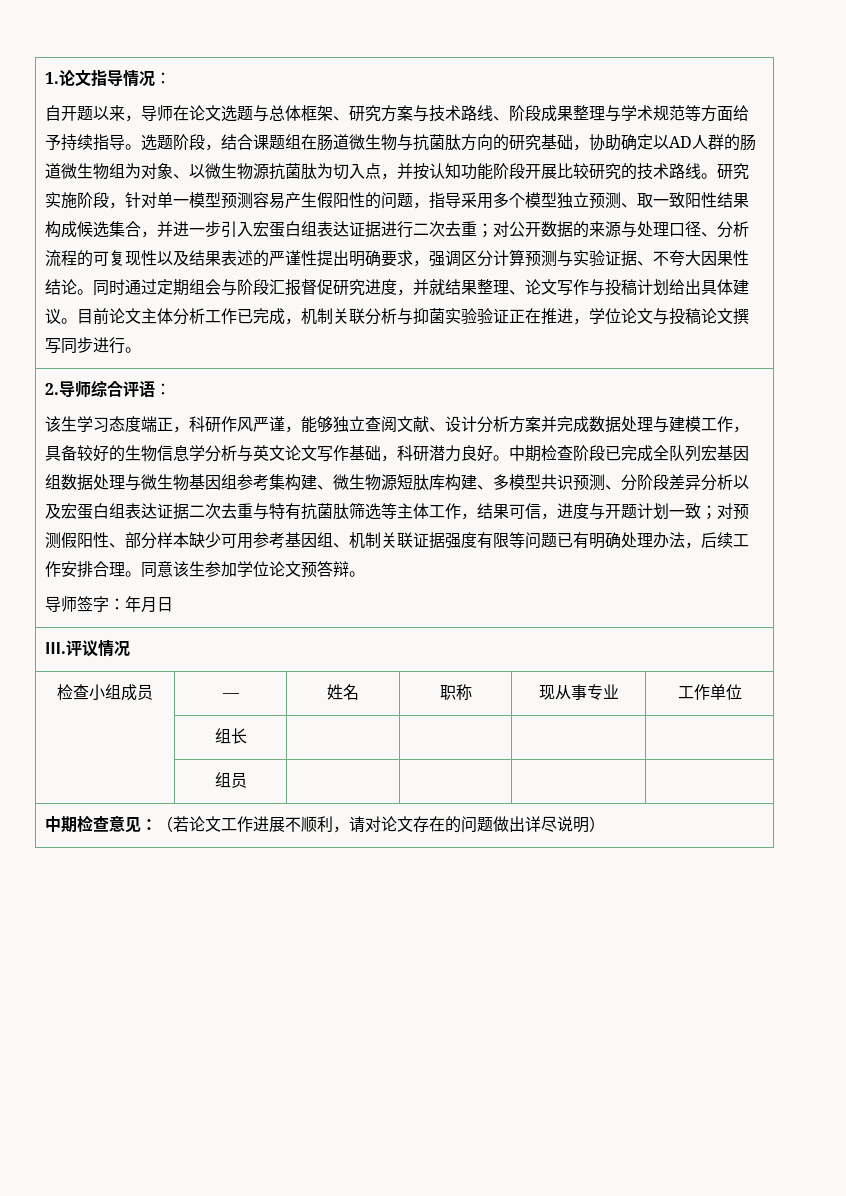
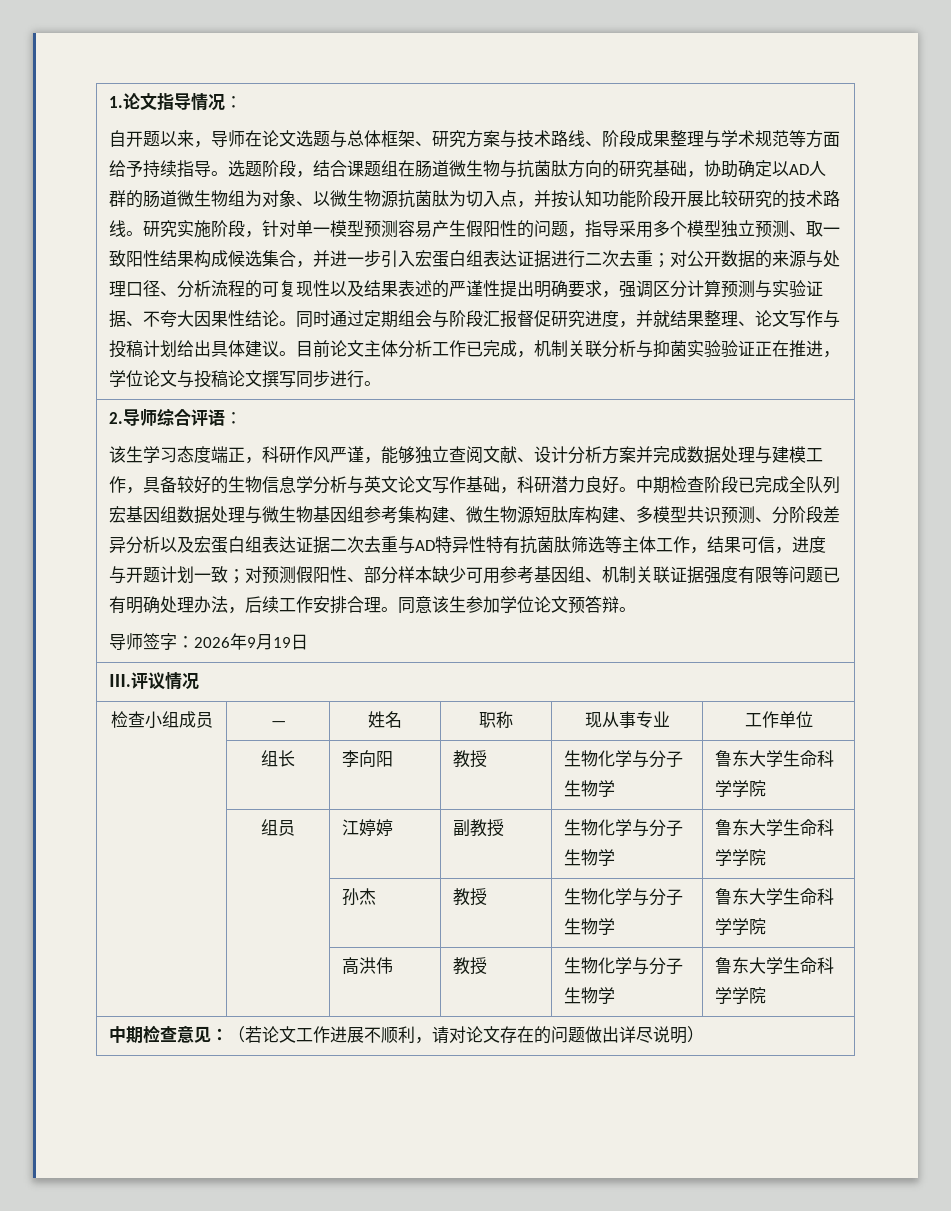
(270, 511) none -> [414,536,486,553] AD特异性
[125,596,158,613] 年月 -> [193,633,291,650] 2026年9月19
[214,772,247,788] | | | // | 组员 | | | | -> [341,750,393,767] [452,750,487,768] [563,750,683,768] [563,780,615,797] [714,750,834,767] [714,780,766,797] [261,819,295,836] [341,819,393,836] [452,819,504,837] [563,819,683,837] [563,849,615,866] [714,819,834,836] [714,849,766,866] [341,888,376,905] [452,888,487,906] [563,888,683,906] [563,918,615,935] [714,888,834,905] [714,918,766,935] [341,957,393,975] [452,957,487,975] [563,957,683,975] [563,987,615,1004] [714,957,834,974] [714,987,766,1004] 李向阳 | 教授 | 生物化学与分子生物学 | 鲁东大学生命科学学院 // | 组员 | 江婷婷 | 副教授 | 生物化学与分子生物学 | 鲁东大学生命科学学院 // | | 孙杰 | 教授 | 生物化学与分子生物学 | 鲁东大学生命科学学院 // | | 高洪伟 | 教授 | 生物化学与分子生物学 | 鲁东大学生命科学学院

